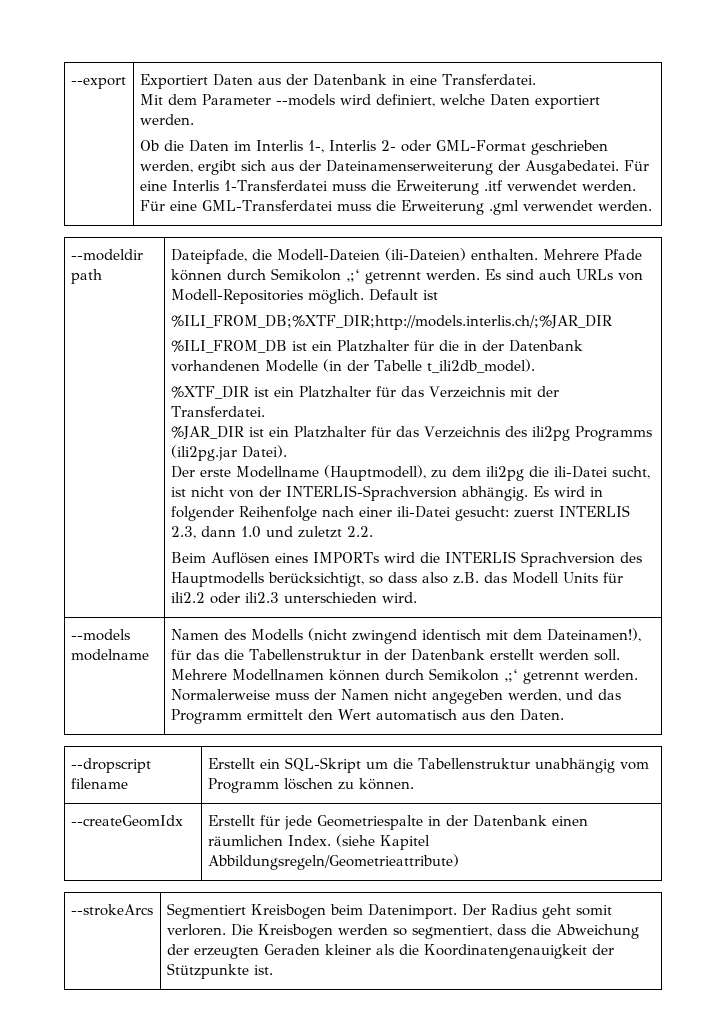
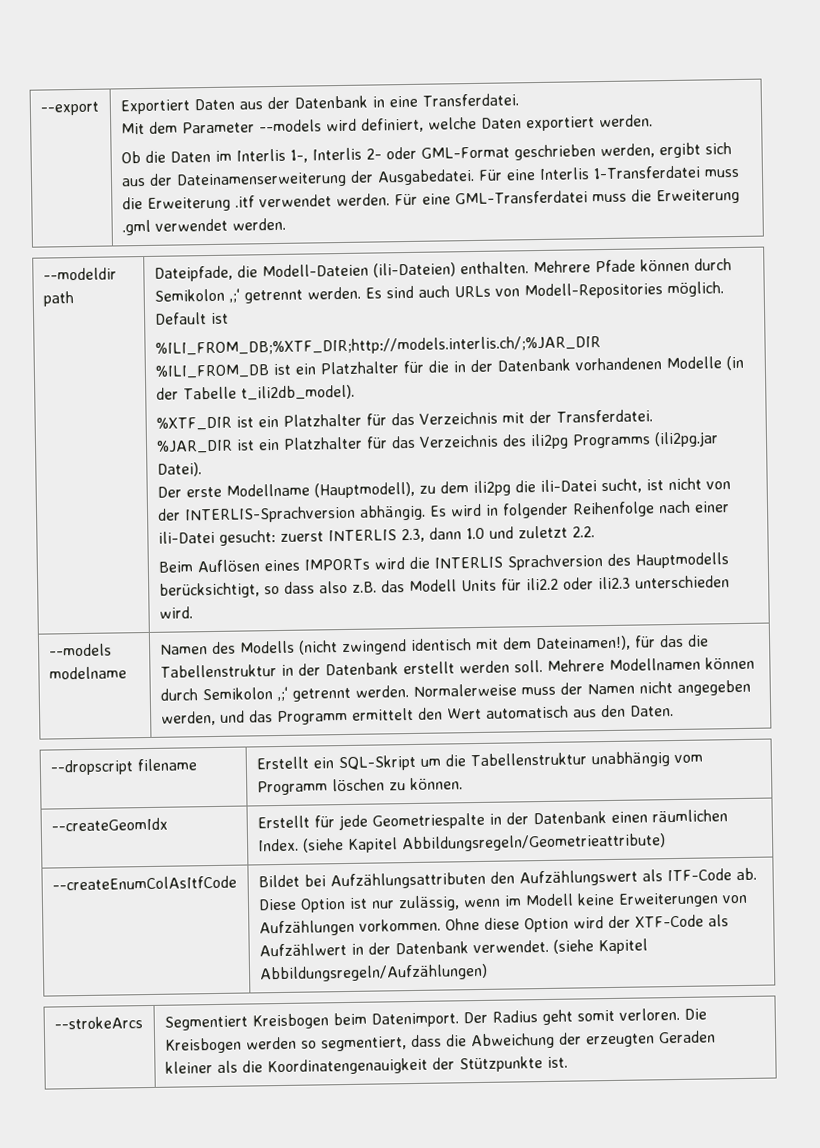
(459, 862) none -> [51,875,237,891] [257,867,757,890] [257,892,748,913] [258,914,729,937] [258,938,648,957] [258,963,488,983] // --createEnumColAsItfCode | Bildet bei Aufzählungsattributen den Aufzählungswert als ITF-Code ab. Diese Option ist nur zulässig, wenn im Modell keine Erweiterungen von Aufzählungen vorkommen. Ohne diese Option wird der XTF-Code als Aufzählwert in der Datenbank verwendet. (siehe Kapitel Abbildungsregeln/Aufzählungen)

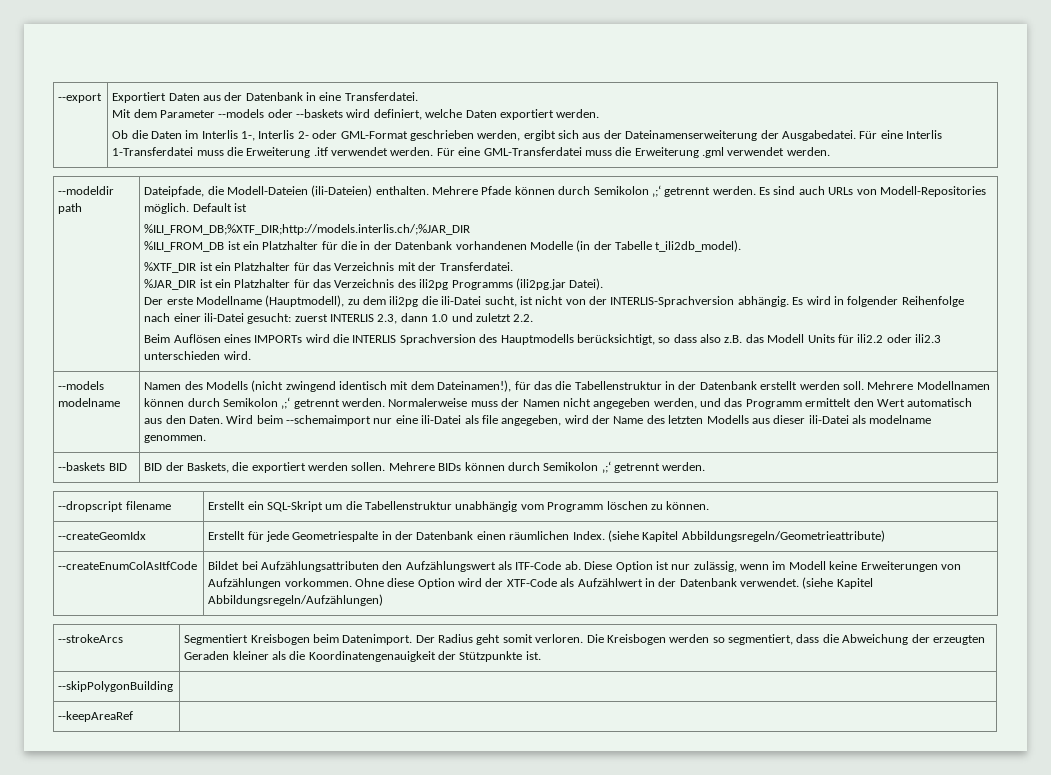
(322, 126) none -> [267,109,344,118] oder --baskets
(674, 711) none -> [226,415,932,426] [144,435,207,443] [58,462,127,471] [144,461,706,473] Wird beim --schemaimport nur eine ili-Datei als file angegeben, wird der Name des letzten Modells aus dieser ili-Datei als modelname genommen. // --baskets BID | BID der Baskets, die exportiert werden sollen. Mehrere BIDs können durch Semikolon ‚;‘ getrennt werden.
(568, 1062) none -> [58,681,174,692] [58,711,134,722] // --skipPolygonBuilding | // --keepAreaRef |

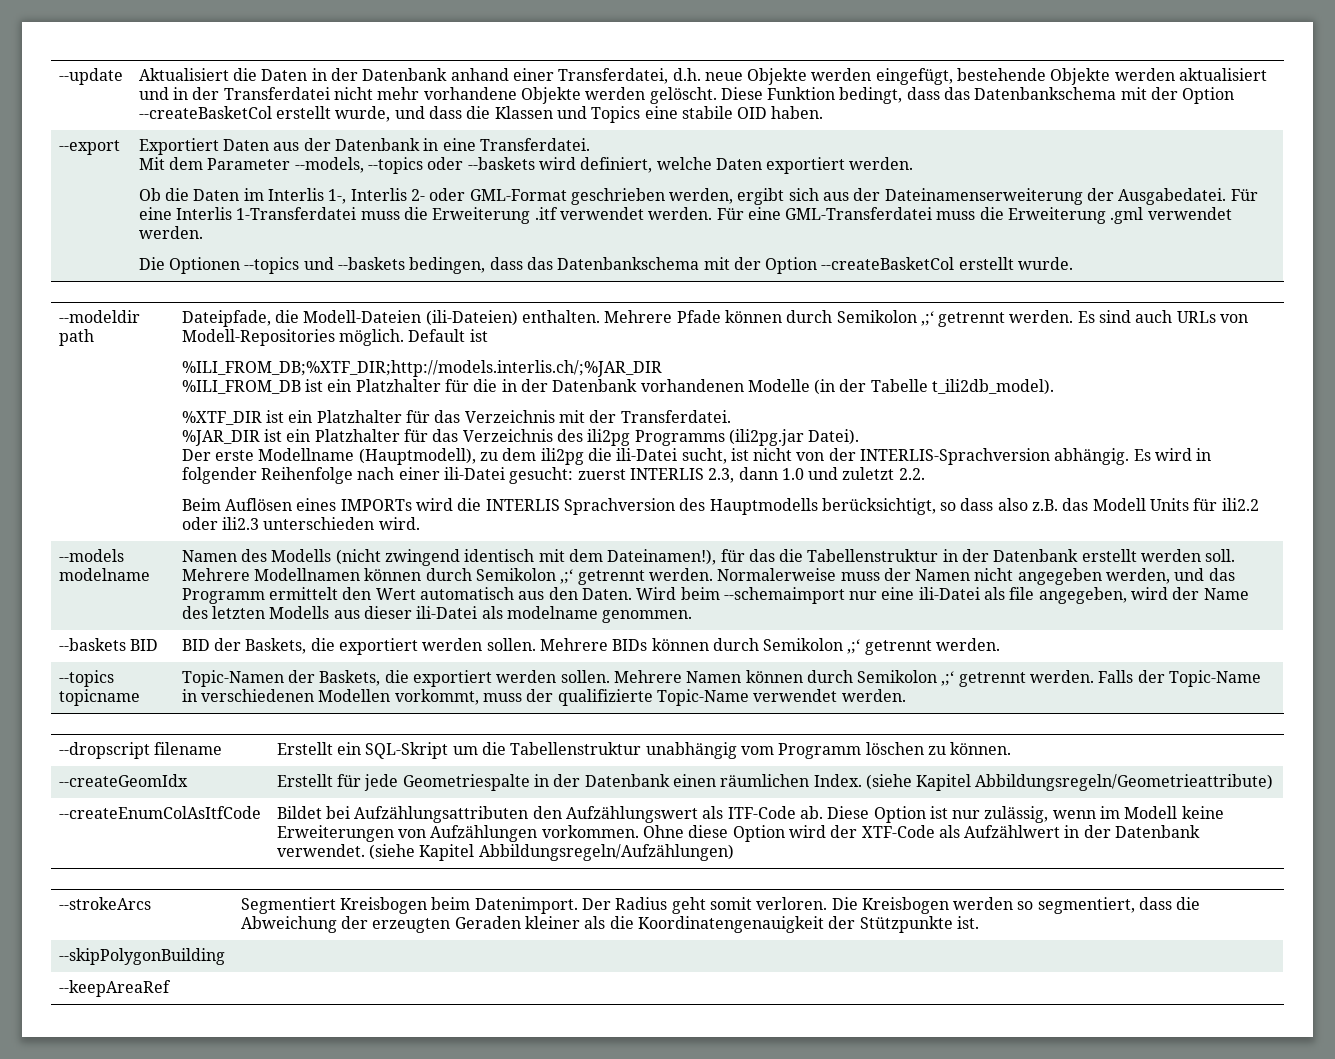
(58, 98) none -> [58,68,123,85] [138,68,1268,85] [138,87,1235,104] [138,106,824,123] --update | Aktualisiert die Daten in der Datenbank anhand einer Transferdatei, d.h. neue Objekte werden eingefügt, bestehende Objekte werden aktualisiert und in der Transferdatei nicht mehr vorhandene Objekte werden gelöscht. Diese Funktion bedingt, dass das Datenbankschema mit der Option --createBasketCol erstellt wurde, und dass die Klassen und Topics eine stabile OID haben. //
[218,109,265,118] --models -> [294,157,423,174] --models, --topics
(830, 151) none -> [138,257,1074,274] // Die Optionen --topics und --baskets bedingen, dass das Datenbankschema mit der Option --createBasketCol erstellt wurde.
(706, 466) none -> [58,670,114,687] [58,689,140,706] [181,670,1262,687] [181,689,906,706] // --topics topicname | Topic-Namen der Baskets, die exportiert werden sollen. Mehrere Namen können durch Semikolon ‚;‘ getrennt werden. Falls der Topic-Name in verschiedenen Modellen vorkommt, muss der qualifizierte Topic-Name verwendet werden.

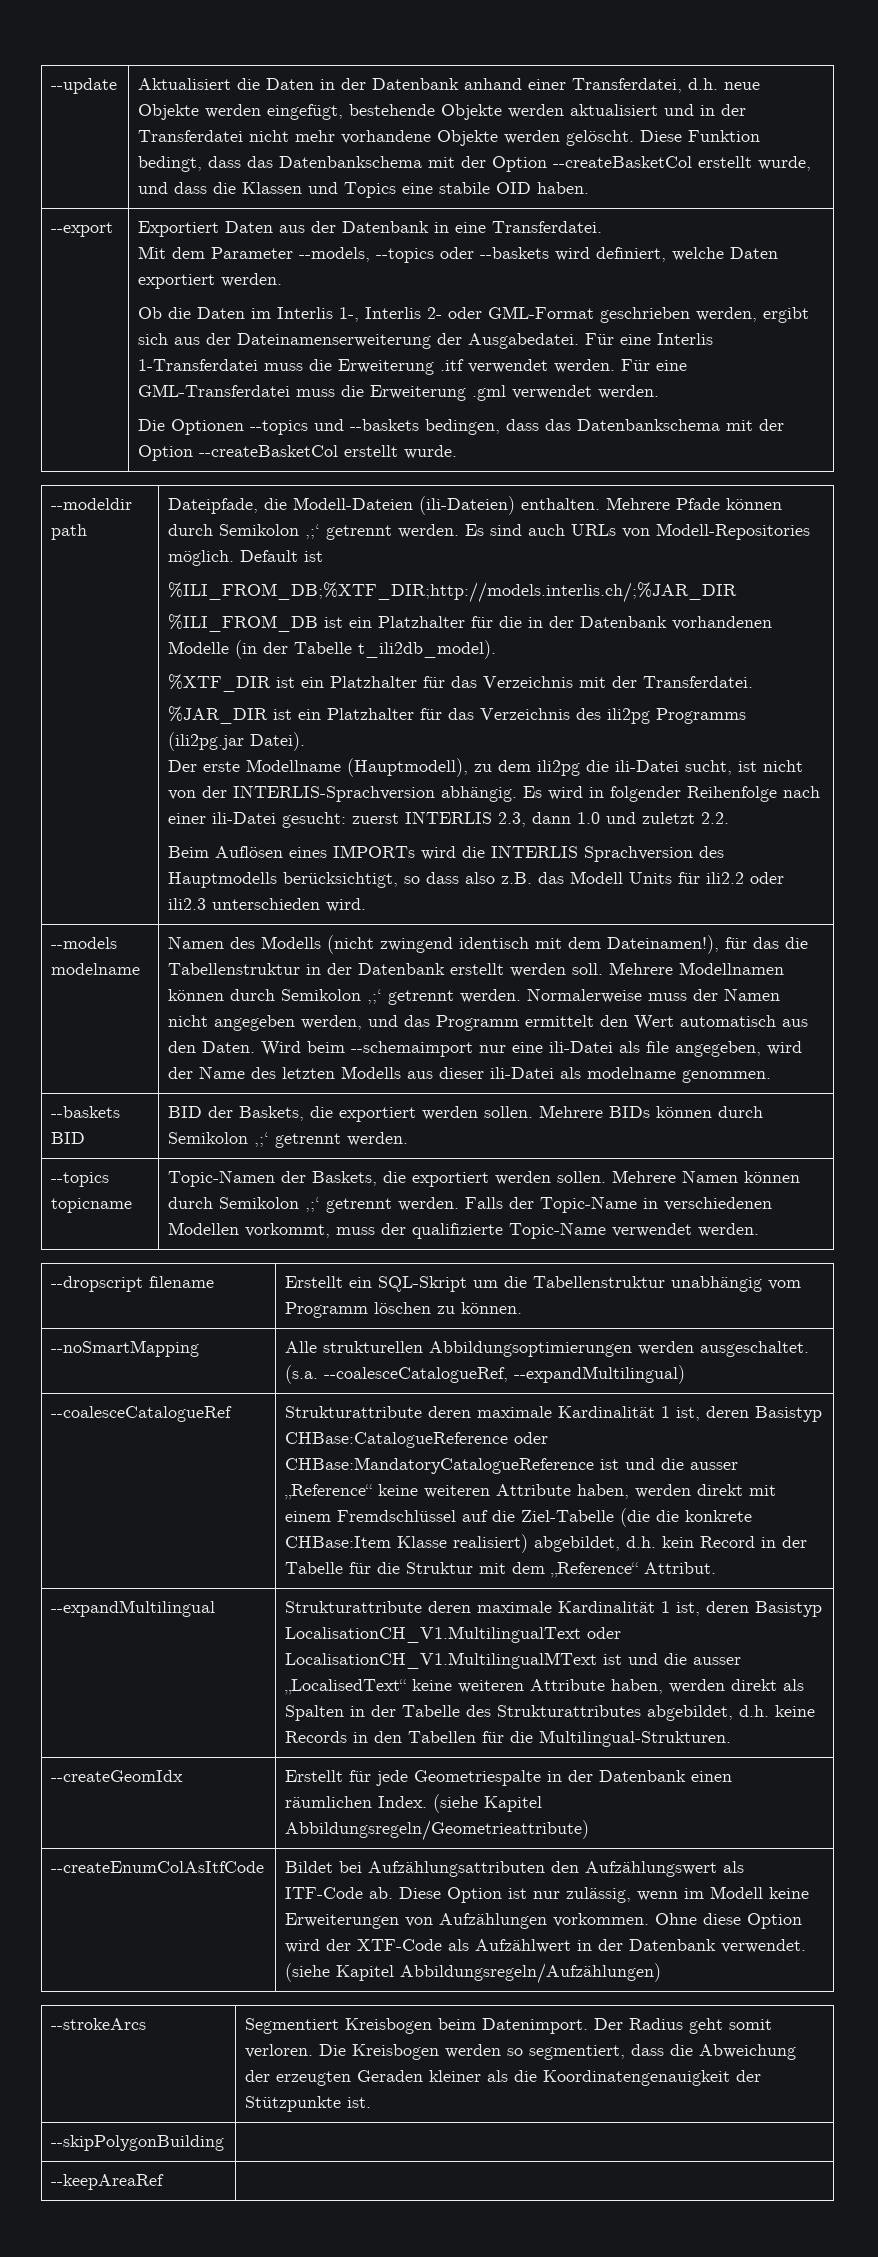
(1012, 748) none -> [51,1340,200,1357] [285,1341,810,1357] [285,1365,686,1384] [51,1406,233,1422] [285,1406,823,1422] [285,1432,549,1448] [285,1457,739,1474] [285,1484,777,1500] [285,1508,753,1527] [285,1534,808,1553] [285,1562,717,1578] [51,1600,216,1617] [285,1601,823,1617] [285,1626,622,1643] [285,1652,742,1669] [285,1679,805,1695] [285,1705,816,1721] [285,1730,732,1747] // --noSmartMapping | Alle strukturellen Abbildungsoptimierungen werden ausgeschaltet. (s.a. --coalesceCatalogueRef, --expandMultilingual) // --coalesceCatalogueRef | Strukturattribute deren maximale Kardinalität 1 ist, deren Basistyp CHBase:CatalogueReference oder CHBase:MandatoryCatalogueReference ist und die ausser „Reference“ keine weiteren Attribute haben, werden direkt mit einem Fremdschlüssel auf die Ziel-Tabelle (die die konkrete CHBase:Item Klasse realisiert) abgebildet, d.h. kein Record in der Tabelle für die Struktur mit dem „Reference“ Attribut. // --expandMultilingual | Strukturattribute deren maximale Kardinalität 1 ist, deren Basistyp LocalisationCH_V1.MultilingualText oder LocalisationCH_V1.MultilingualMText ist und die ausser „LocalisedText“ keine weiteren Attribute haben, werden direkt als Spalten in der Tabelle des Strukturattributes abgebildet, d.h. keine Records in den Tabellen für die Multilingual-Strukturen.

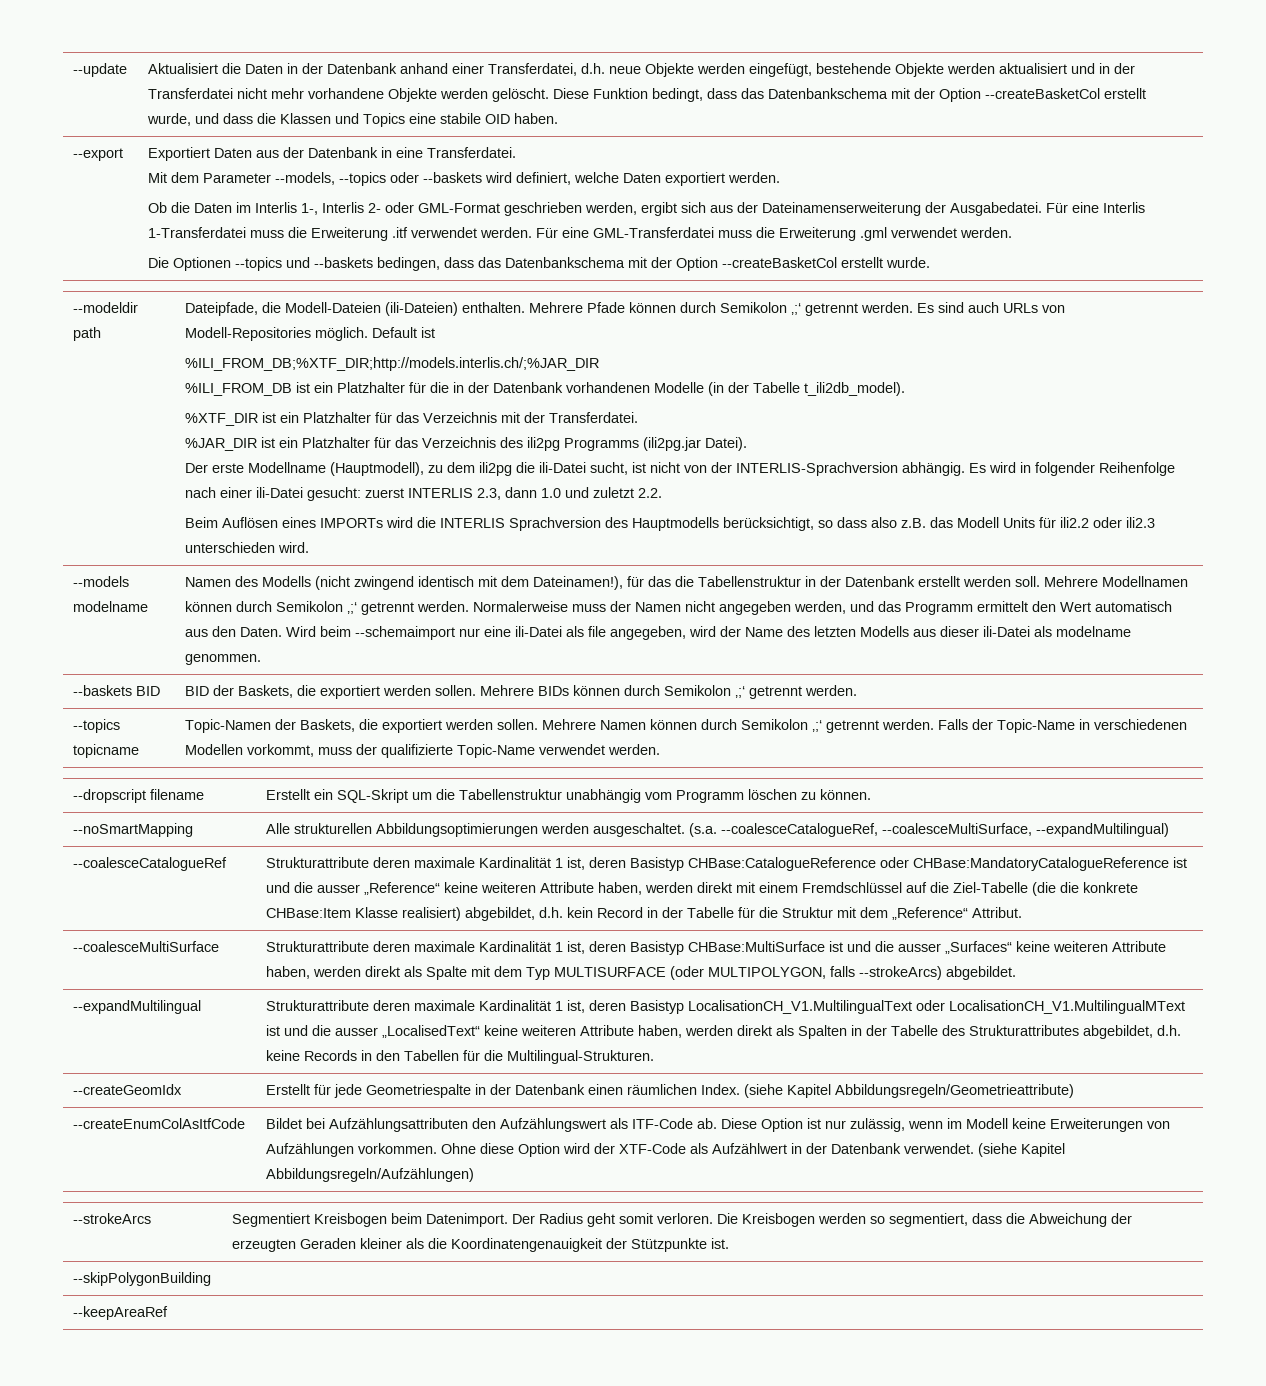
(509, 1375) none -> [882,823,1033,836] --coalesceMultiSurface,
(717, 1568) none -> [73,941,220,952] [266,941,1167,955] [266,966,1017,980] // --coalesceMultiSurface | Strukturattribute deren maximale Kardinalität 1 ist, deren Basistyp CHBase:MultiSurface ist und die ausser „Surfaces“ keine weiteren Attribute haben, werden direkt als Spalte mit dem Typ MULTISURFACE (oder MULTIPOLYGON, falls --strokeArcs) abgebildet.

